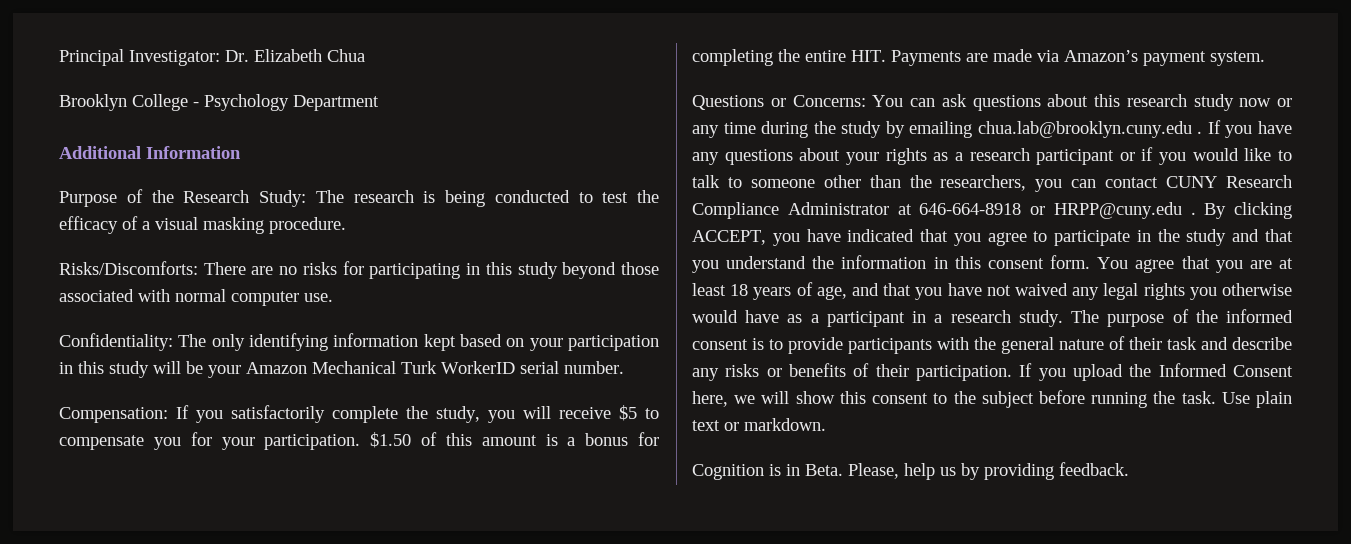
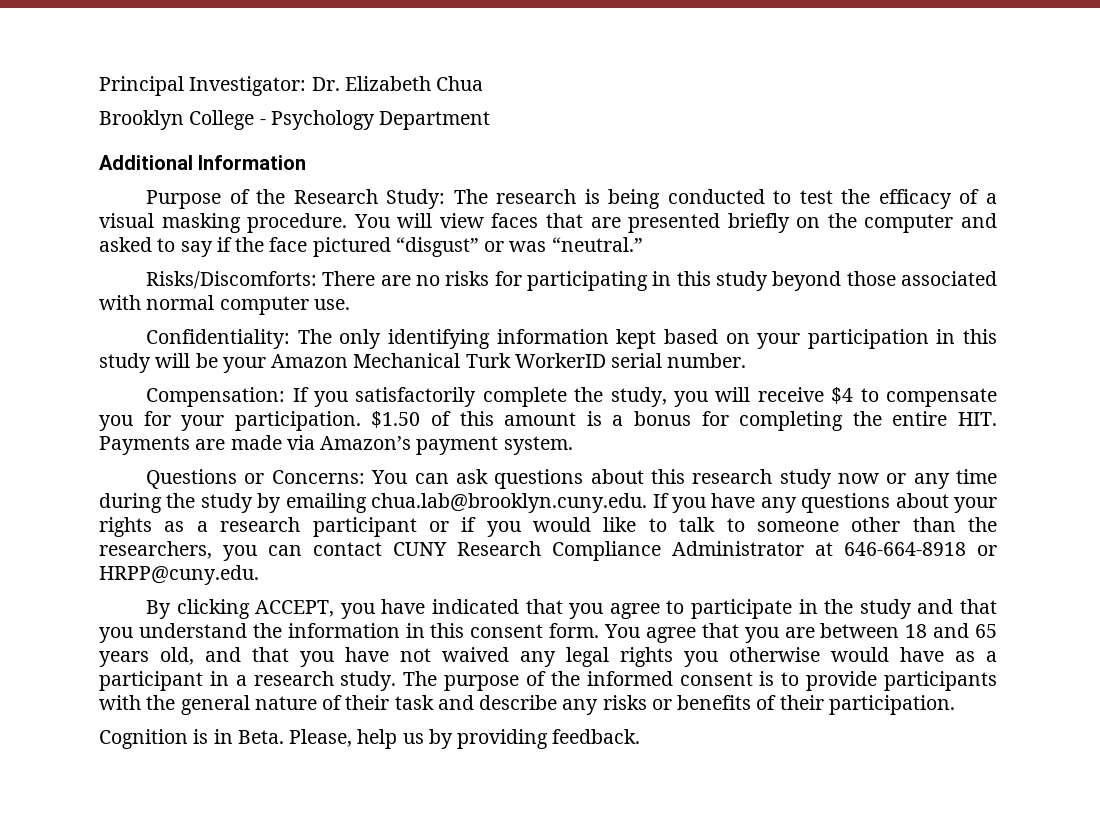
(346, 225) none -> [353,213,997,233] [99,237,643,257] You will view faces that are presented briefly on the computer and asked to say if the face pictured “disgust” or was “neutral.”
[619,405,637,421] $5 -> [831,387,854,404] $4
[977,121,1203,138] chua.lab@brooklyn.cuny.edu . -> [371,493,648,513] chua.lab@brooklyn.cuny.edu.
[1053,202,1196,219] HRPP@cuny.edu . -> [99,565,259,585] HRPP@cuny.edu. //
[1279,258,1293,269] [692,282,847,300] at least 18 years of age, -> [820,623,997,638] [99,647,194,667] between 18 and 65 years old,
[1019,363,1293,381] [692,390,1292,408] [692,418,826,431] If you upload the Informed Consent here, we will show this consent to the subject before running the task. Use plain text or markdown. -> (955, 705) none

